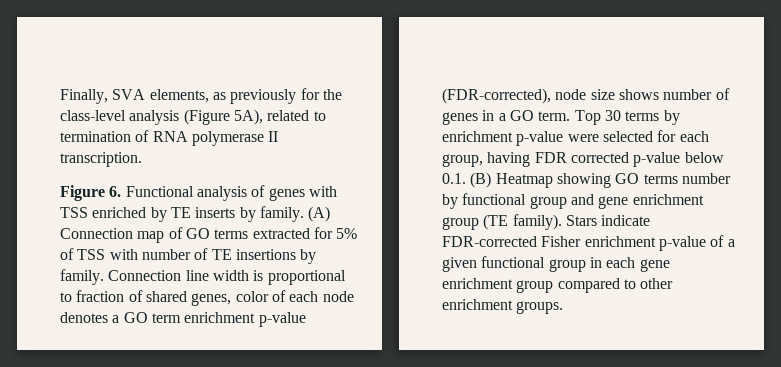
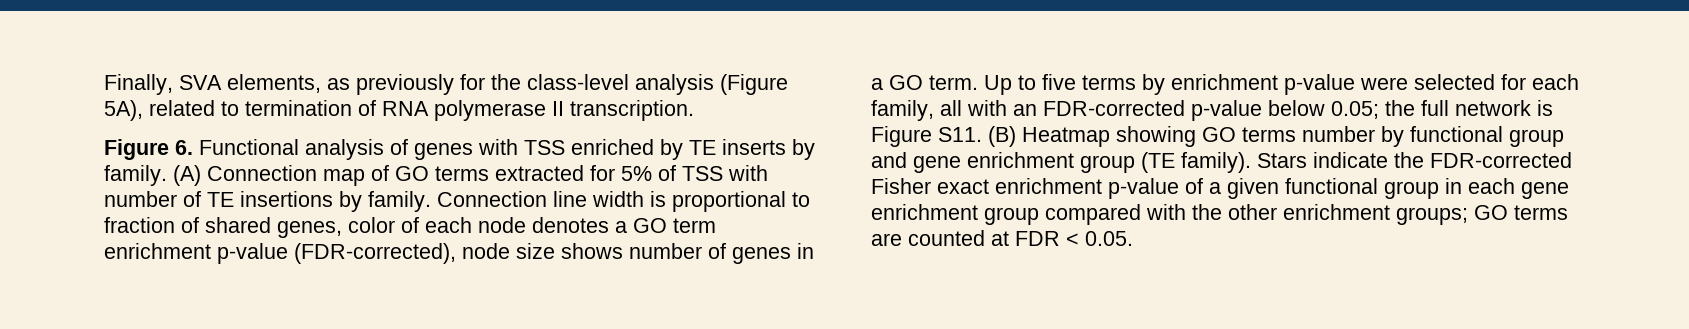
[574,110,621,125] Top 30 -> [984,74,1076,95] Up to five
[442,152,724,167] [442,173,466,184] group, having FDR corrected p-value below 0.1. -> [871,100,1553,121] [871,126,982,147] family, all with an FDR-corrected p-value below 0.05; the full network is Figure S11.
(651, 220) none -> [1394,152,1424,168] the
(582, 241) none -> [937,179,989,194] exact
[623,278,674,289] [442,299,564,314] to other enrichment groups. -> [1146,204,1568,225] [871,230,1133,246] with the other enrichment groups; GO terms are counted at FDR < 0.05.

